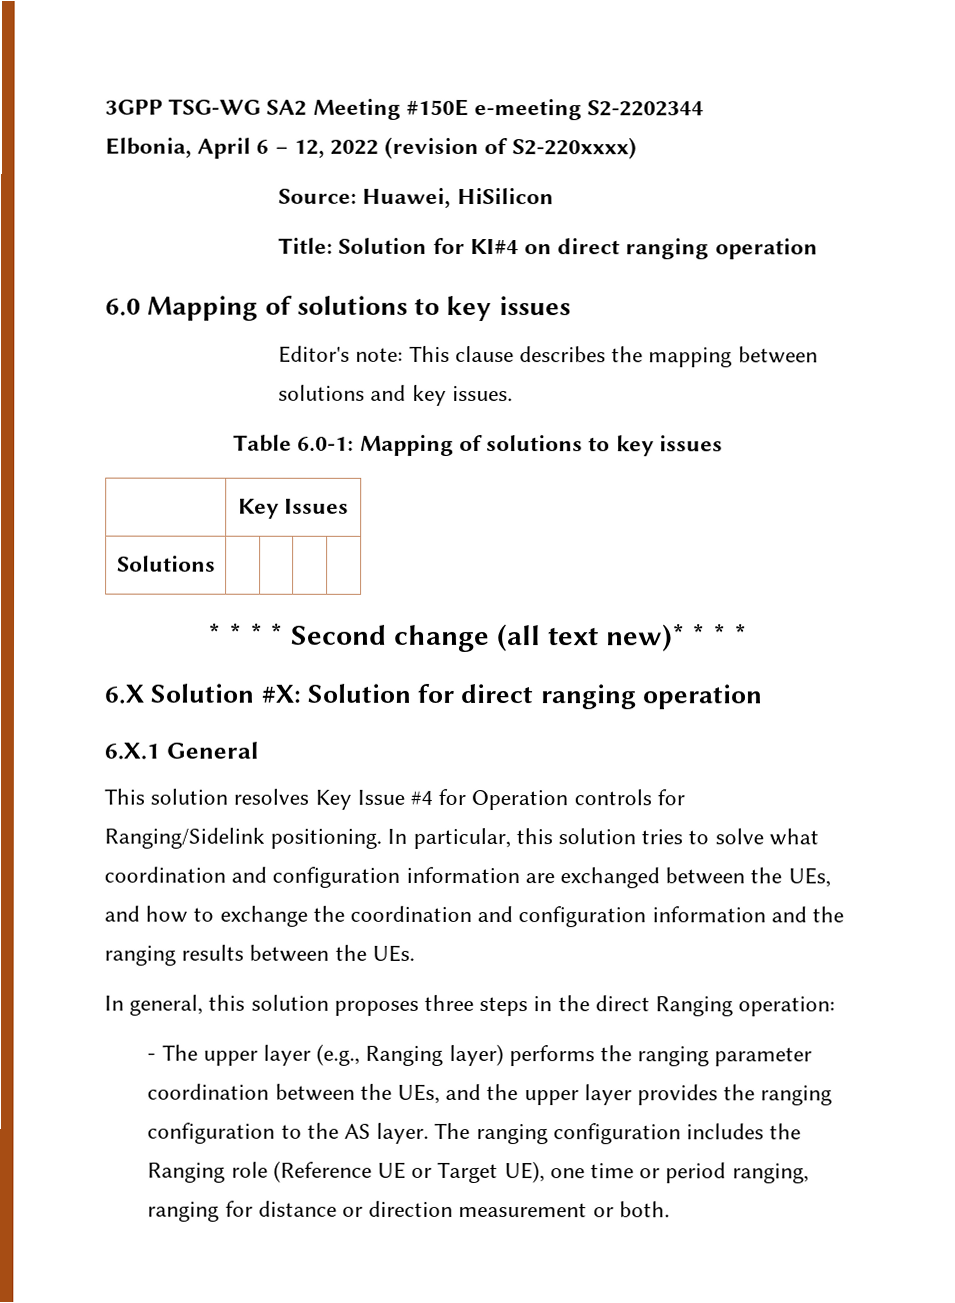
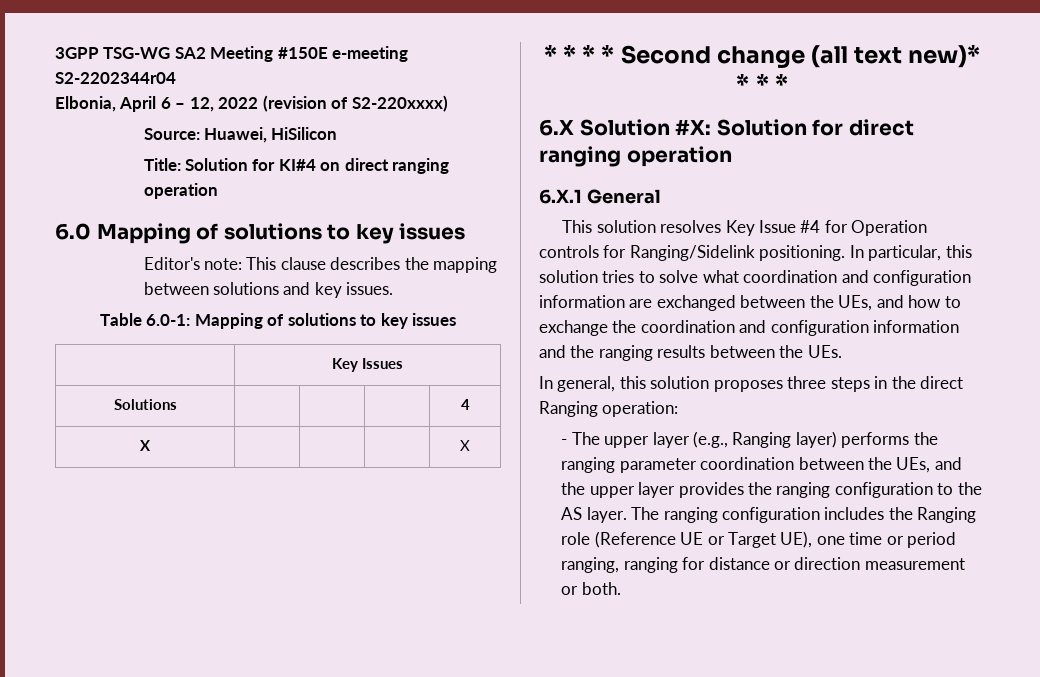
[587,100,705,117] S2-2202344 -> [55,72,176,84] S2-2202344r04
(216, 563) none -> [460,399,470,410] [140,440,151,451] [460,440,470,451] 4 // X | | | | X

